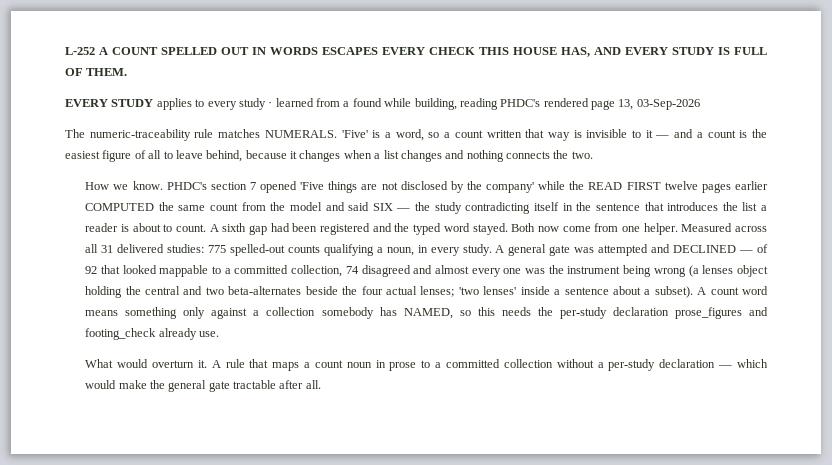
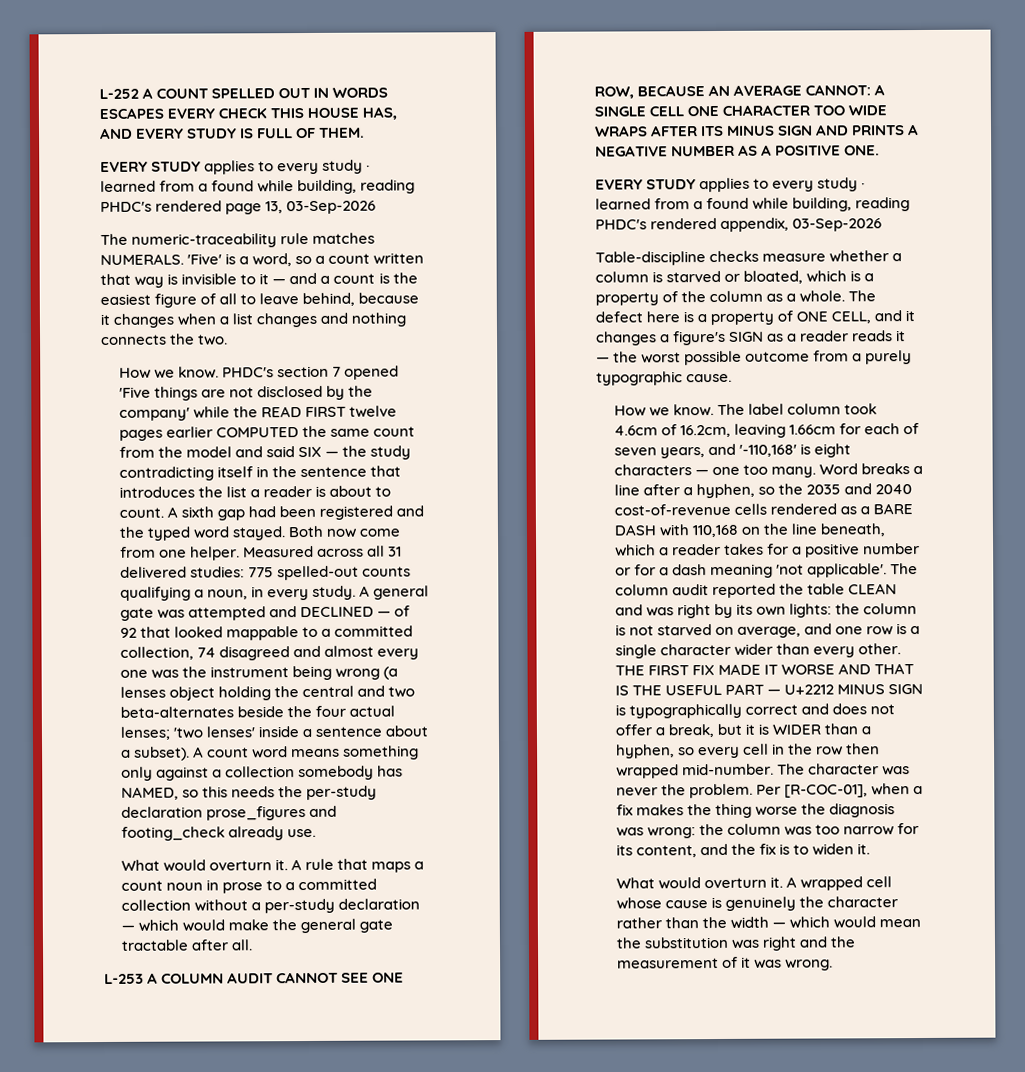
(321, 384) none -> [104,971,405,985] [594,84,886,99] [594,104,888,117] [594,124,920,137] [595,144,881,157] [595,177,866,193] [595,197,911,212] [595,217,883,232] [595,250,903,266] [595,270,875,284] [595,290,877,306] [595,310,916,326] [596,330,907,346] [596,350,913,366] [596,371,733,386] [613,403,877,417] [613,423,919,438] [613,443,851,459] [613,463,923,478] [613,483,913,499] [613,503,913,516] [613,523,886,538] [614,543,920,558] [614,563,918,579] [614,583,897,599] [614,603,918,619] [614,623,921,638] [614,643,901,659] [614,663,914,676] [614,683,923,696] [614,703,895,719] [614,723,872,738] [615,743,880,759] [615,763,910,779] [615,783,923,799] [615,803,895,819] [615,823,919,839] [615,843,871,858] [615,876,892,891] [615,896,898,911] [615,916,921,929] [615,936,856,951] [616,956,833,971] // L-253 A COLUMN AUDIT CANNOT SEE ONE ROW, BECAUSE AN AVERAGE CANNOT: A SINGLE CELL ONE CHARACTER TOO WIDE WRAPS AFTER ITS MINUS SIGN AND PRINTS A NEGATIVE NUMBER AS A POSITIVE ONE. // EVERY STUDY applies to every study · learned from a found while building, reading PHDC's rendered appendix, 03-Sep-2026 // Table-discipline checks measure whether a column is starved or bloated, which is a property of the column as a whole. The defect here is a property of ONE CELL, and it changes a figure's SIGN as a reader reads it — the worst possible outcome from a purely typographic cause. // How we know. The label column took 4.6cm of 16.2cm, leaving 1.66cm for each of seven years, and '-110,168' is eight characters — one too many. Word breaks a line after a hyphen, so the 2035 and 2040 cost-of-revenue cells rendered as a BARE DASH with 110,168 on the line beneath, which a reader takes for a positive number or for a dash meaning 'not applicable'. The column audit reported the table CLEAN and was right by its own lights: the column is not starved on average, and one row is a single character wider than every other. THE FIRST FIX MADE IT WORSE AND THAT IS THE USEFUL PART — U+2212 MINUS SIGN is typographically correct and does not offer a break, but it is WIDER than a hyphen, so every cell in the row then wrapped mid-number. The character was never the problem. Per [R-COC-01], when a fix makes the thing worse the diagnosis was wrong: the column was too narrow for its content, and the fix is to widen it. // What would overturn it. A wrapped cell whose cause is genuinely the character rather than the width — which would mean the substitution was right and the measurement of it was wrong.

